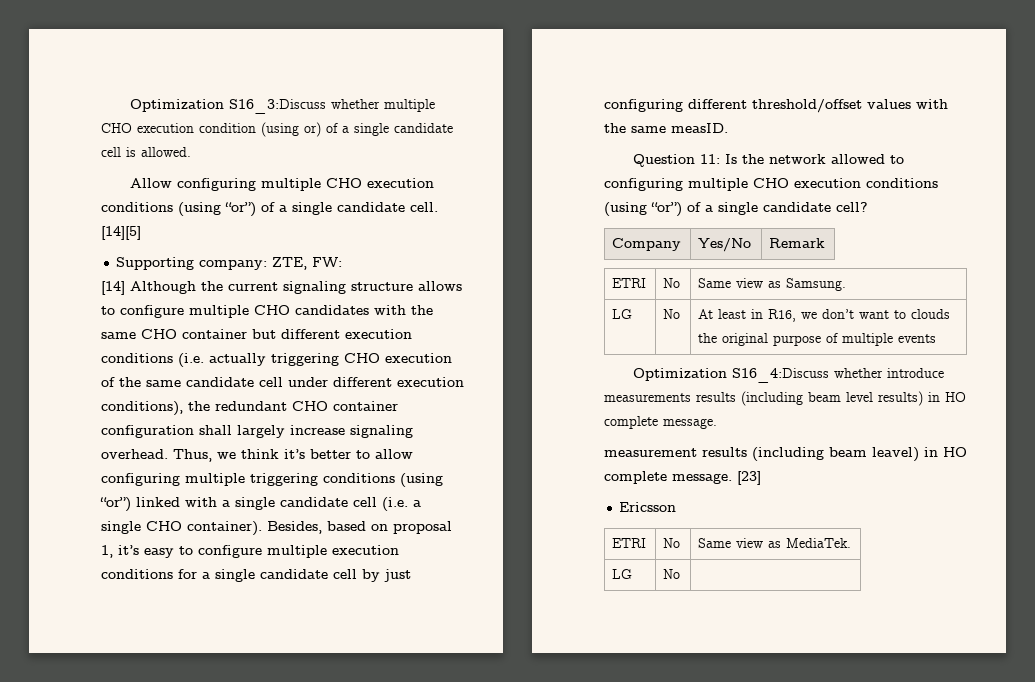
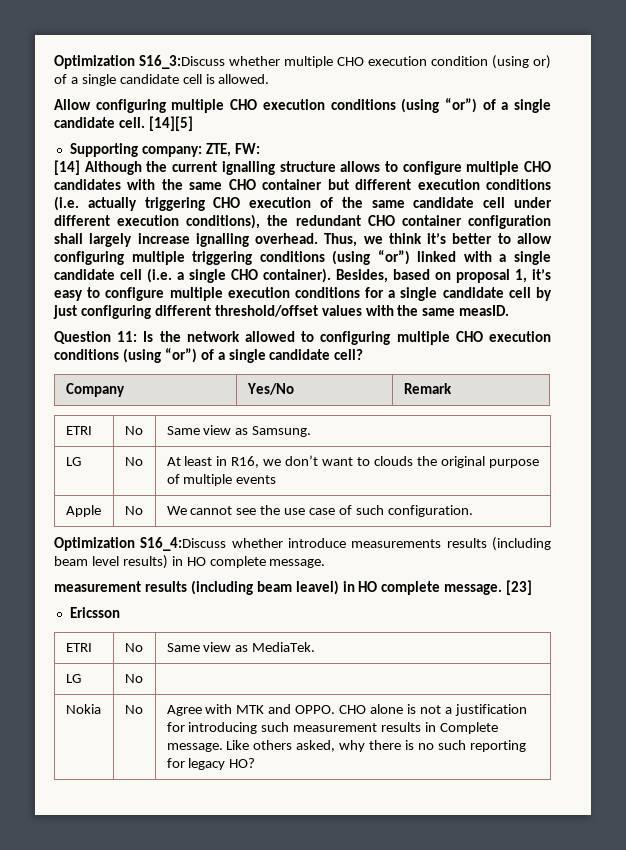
[283,281,346,294] signaling -> [221,161,275,175] ignalling
[350,425,413,438] signaling -> [195,233,249,247] ignalling
(937, 338) none -> [65,505,101,517] [124,506,143,515] [166,505,473,517] // Apple | No | We cannot see the use case of such configuration.
(681, 574) none -> [65,704,101,714] [124,705,143,714] [166,704,527,716] [166,722,499,734] [166,740,526,752] [166,758,256,770] // Nokia | No | Agree with MTK and OPPO. CHO alone is not a justification for introducing such measurement results in Complete message. Like others asked, why there is no such reporting for legacy HO?

